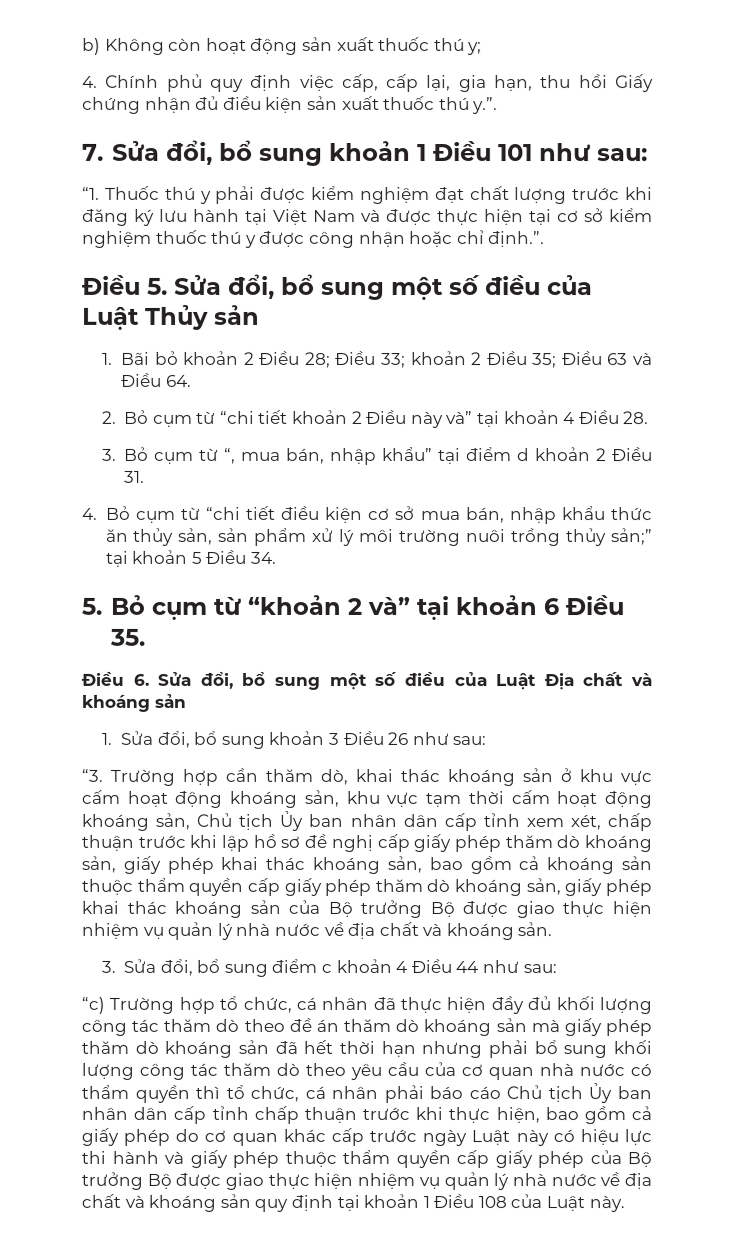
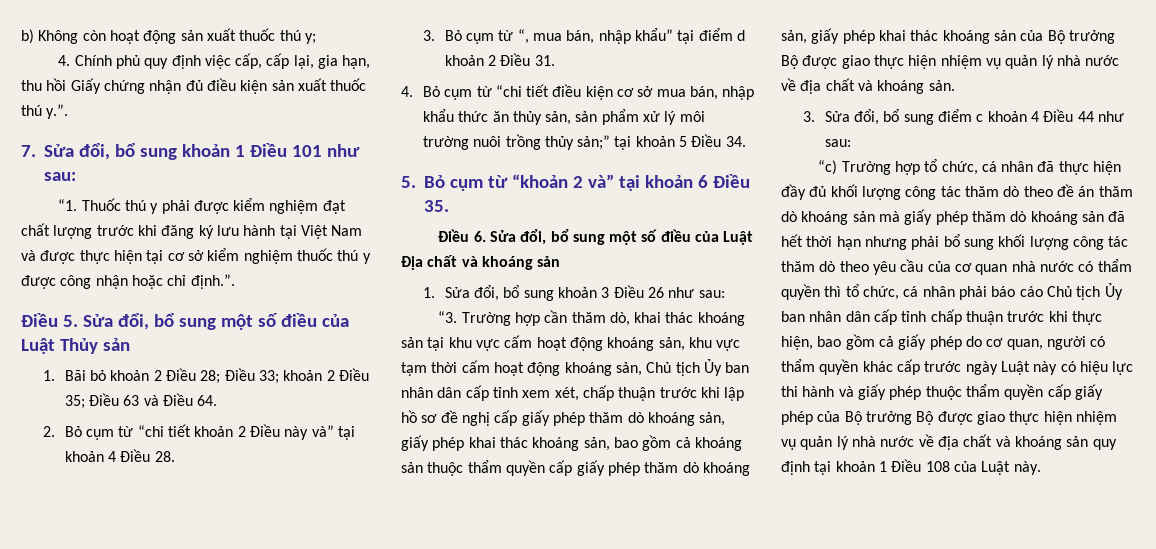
[560,768,572,783] ở -> [427,337,445,351] tại
[231,1132,278,1146] quan -> [1006,336,1106,350] [781,359,859,375] quan, người có thẩm quyền

